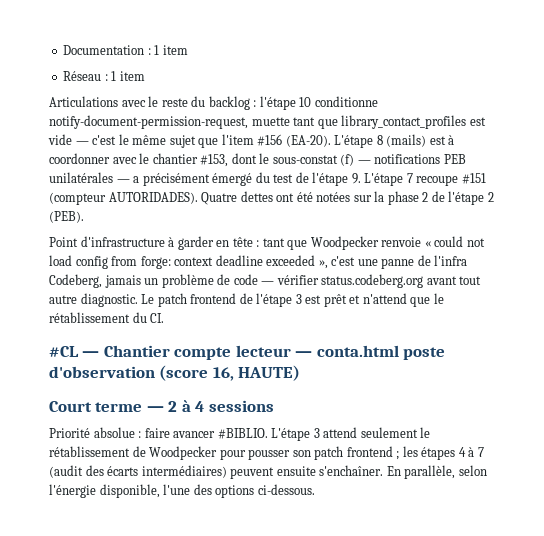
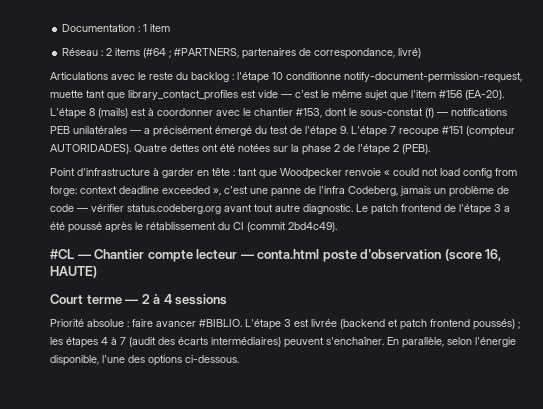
[111,71,145,81] 1 item -> [106,48,422,59] 2 items (#64 ; #PARTNERS, partenaires de correspondance, livré)
[305,293,444,307] [49,312,165,323] est prêt et n'attend que le rétablissement du CI. -> [504,206,510,212] [50,222,337,233] a été poussé après le rétablissement du CI (commit 2bd4c49).
[323,427,431,438] [49,446,393,460] attend seulement le rétablissement de Woodpecker pour pousser son patch frontend -> [294,319,515,330] est livrée (backend et patch frontend poussés)
[276,466,316,476] ensuite -> (324, 342) none

